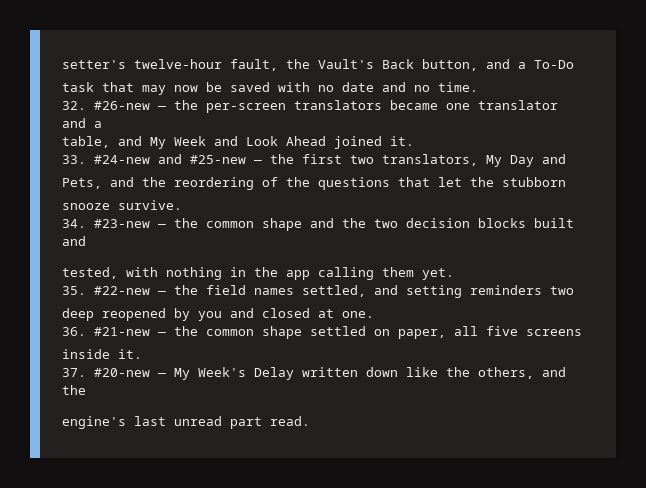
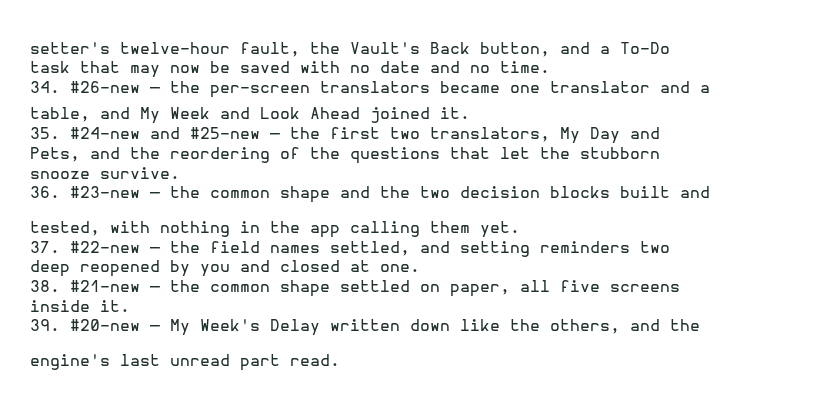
[62,101,86,110] 32. -> [30,81,60,93] 34.
[62,155,86,164] 33. -> [30,127,60,139] 35.
[62,219,86,228] 34. -> [30,186,60,198] 36.
[62,286,86,295] 35. -> [30,241,60,253] 37.
[62,327,86,336] 36. -> [30,280,60,292] 38.
[62,368,86,377] 37. -> [30,319,60,331] 39.

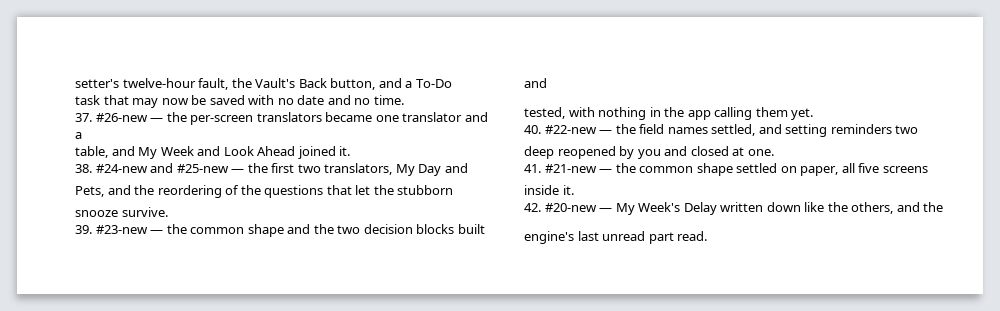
[30,81,60,93] 34. -> [75,113,92,122] 37.
[30,127,60,139] 35. -> [75,164,92,173] 38.
[30,186,60,198] 36. -> [75,225,92,234] 39.
[30,241,60,253] 37. -> [524,125,541,134] 40.
[30,280,60,292] 38. -> [524,164,541,173] 41.
[30,319,60,331] 39. -> [524,203,541,212] 42.

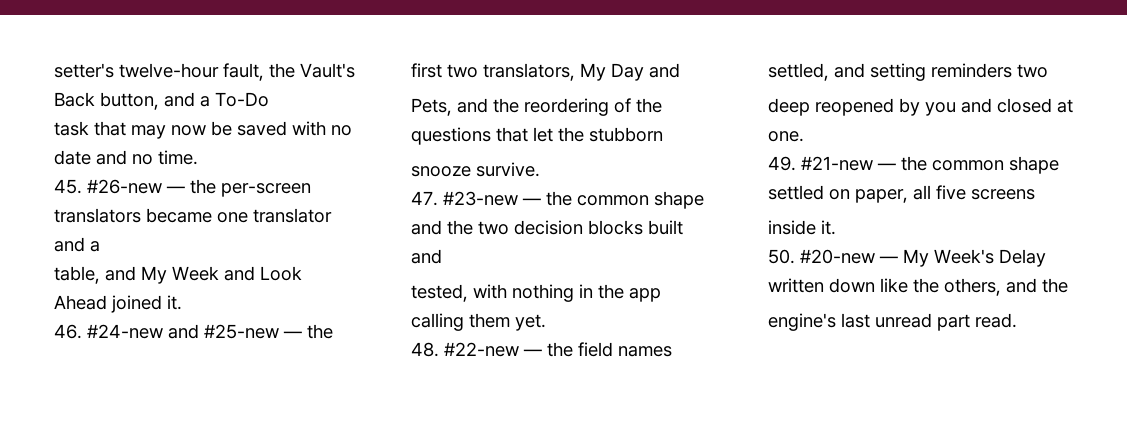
[75,113,92,122] 37. -> [54,179,82,194] 45.
[75,164,92,173] 38. -> [54,324,82,339] 46.
[75,225,92,234] 39. -> [411,191,438,206] 47.
[524,125,541,134] 40. -> [411,342,439,357] 48.
[524,164,541,173] 41. -> [768,156,796,171] 49.
[524,203,541,212] 42. -> [768,249,795,264] 50.

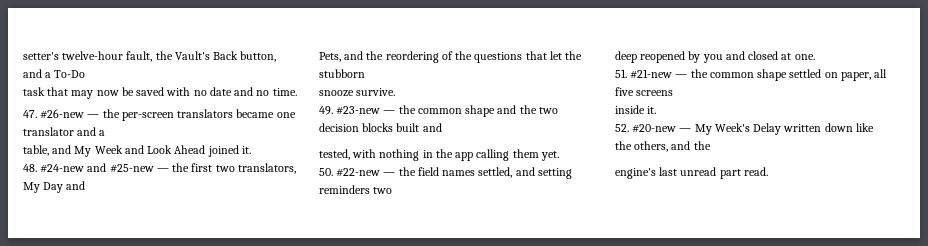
[54,179,82,194] 45. -> [23,110,37,118] 47.
[54,324,82,339] 46. -> [23,164,37,172] 48.
[411,191,438,206] 47. -> [319,106,333,115] 49.
[411,342,439,357] 48. -> [319,168,333,176] 50.
[768,156,796,171] 49. -> [615,69,627,78] 51.
[768,249,795,264] 50. -> [615,124,629,132] 52.

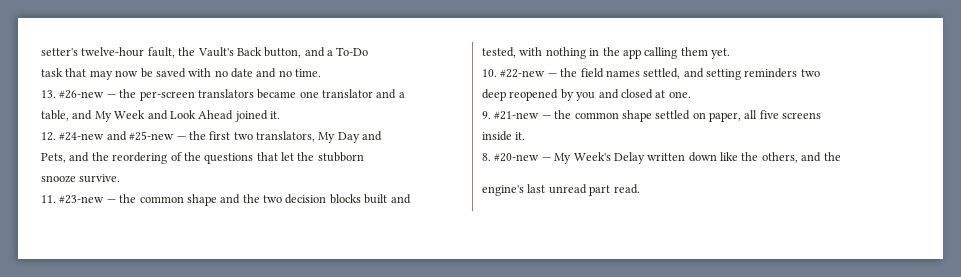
[23,110,37,118] 47. -> [41,90,56,98] 13.
[23,164,37,172] 48. -> [41,132,56,141] 12.
[319,106,333,115] 49. -> [41,195,56,203] 11.
[319,168,333,176] 50. -> [482,69,497,77] 10.
[615,69,627,78] 51. -> [482,111,491,119] 9.
[615,124,629,132] 52. -> [482,153,491,161] 8.

